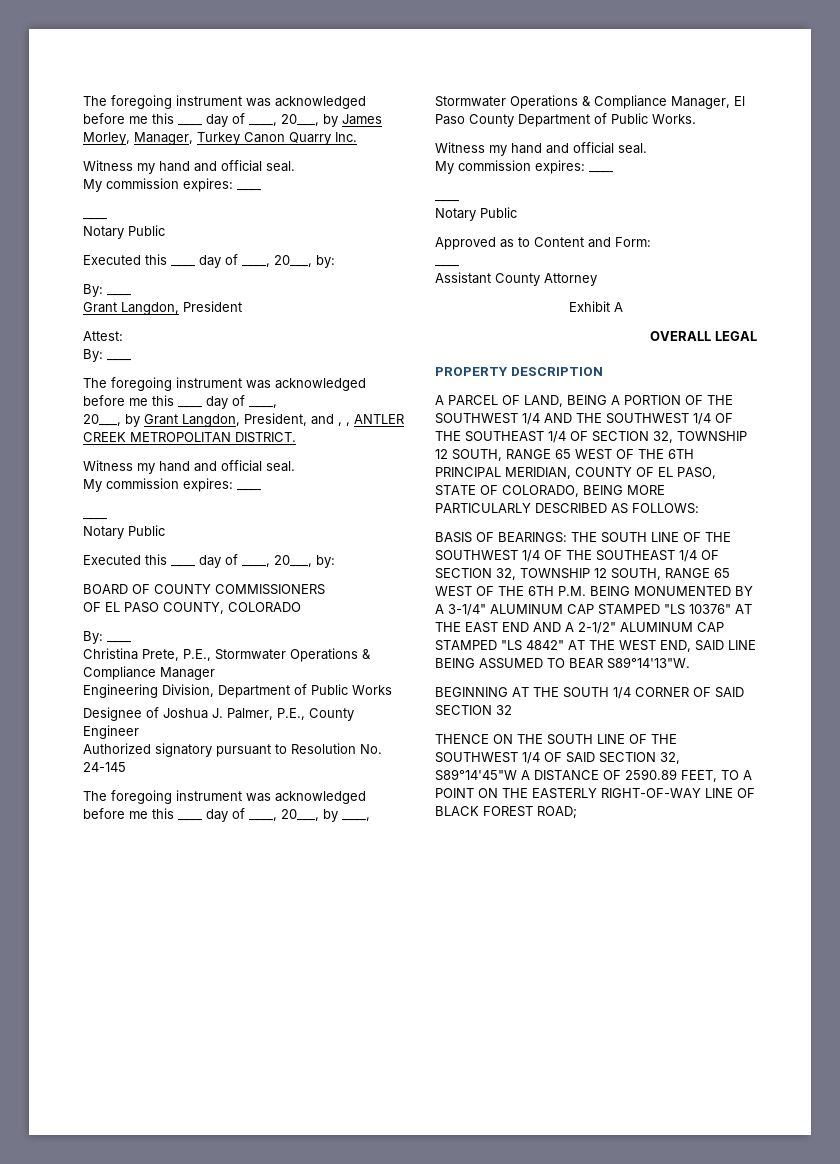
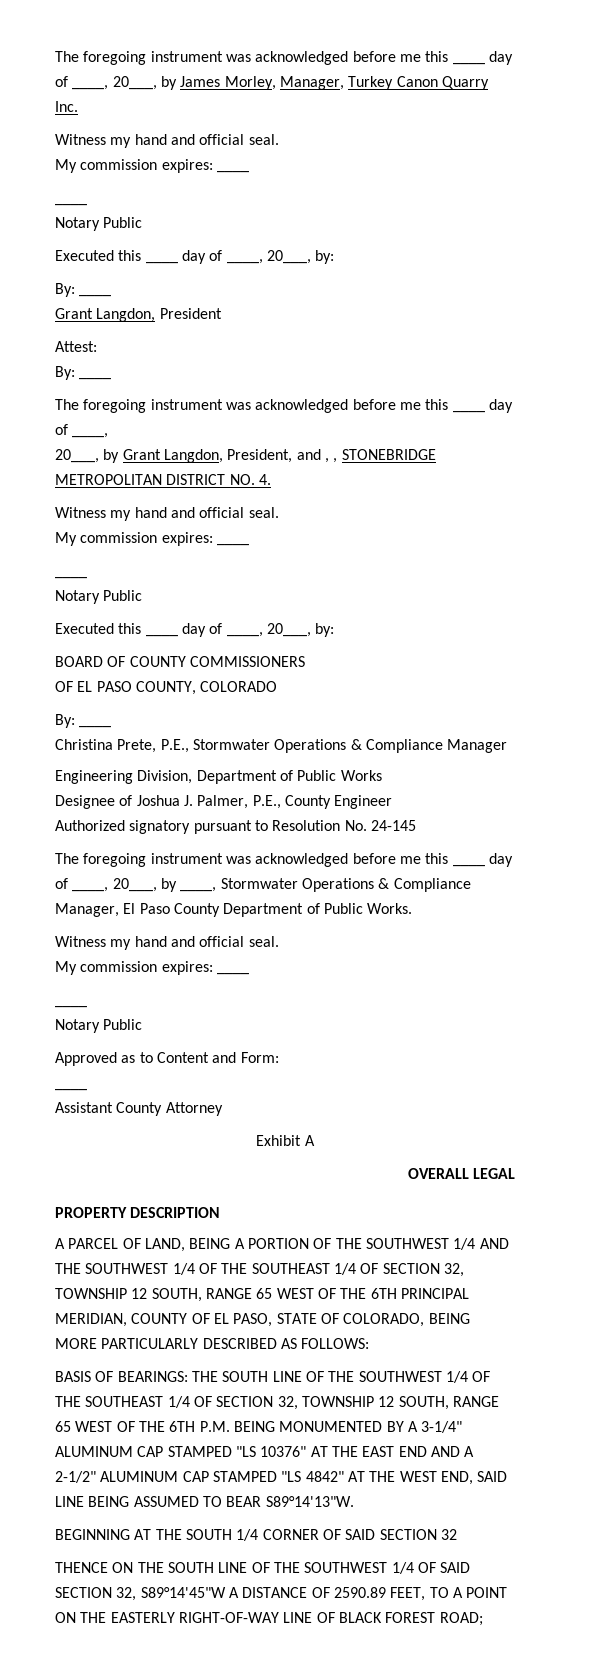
[354,414,404,424] [83,432,296,443] ANTLER CREEK METROPOLITAN DISTRICT. -> [341,449,436,460] [55,474,271,485] STONEBRIDGE METROPOLITAN DISTRICT NO. 4.

